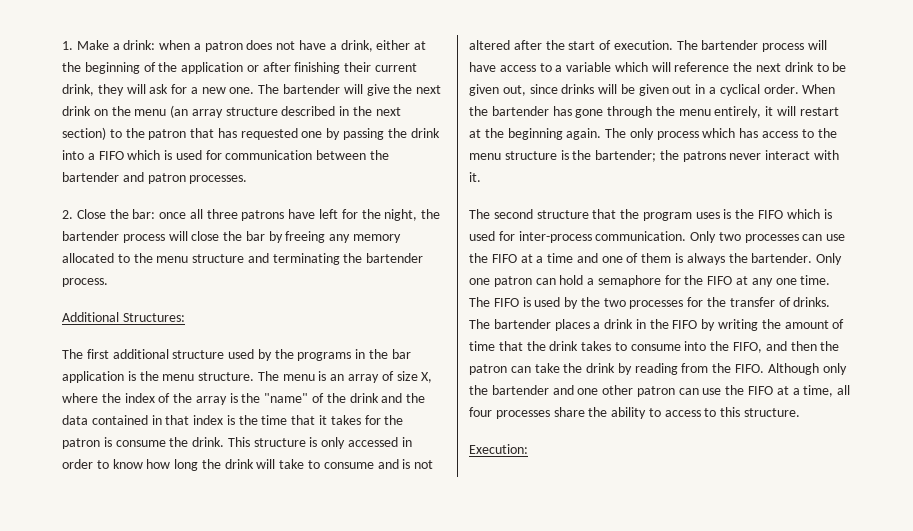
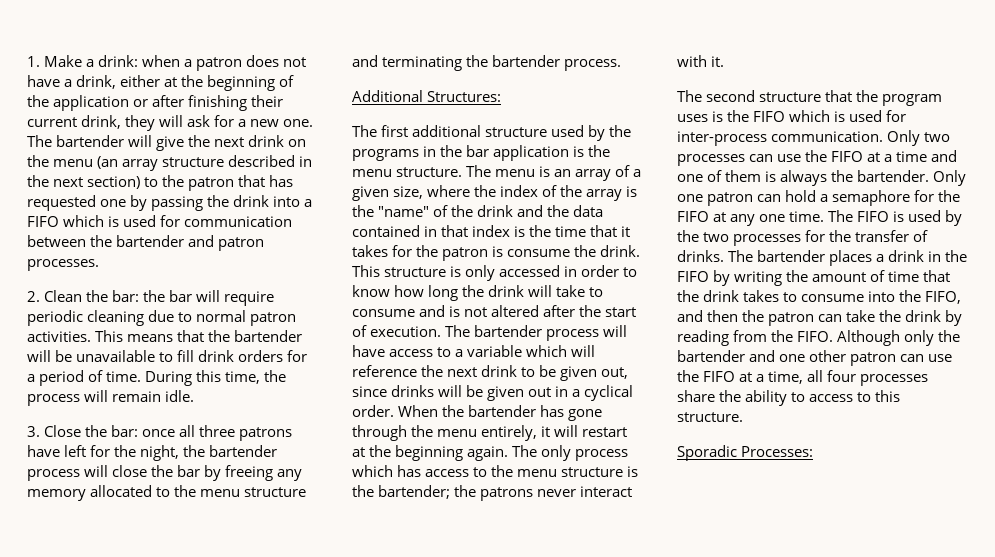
(73, 214) none -> [44,290,275,306] [27,310,297,326] [27,330,303,342] [27,350,308,362] [27,370,287,386] [27,390,195,406] [27,426,40,437] Clean the bar: the bar will require periodic cleaning due to normal patron activities. This means that the bartender will be unavailable to fill drink orders for a period of time. During this time, the process will remain idle. // 3.
[396,371,433,383] size X, -> [633,169,642,177] [352,186,424,201] a given size,
[469,444,528,454] Execution: -> [677,445,814,461] Sporadic Processes:

